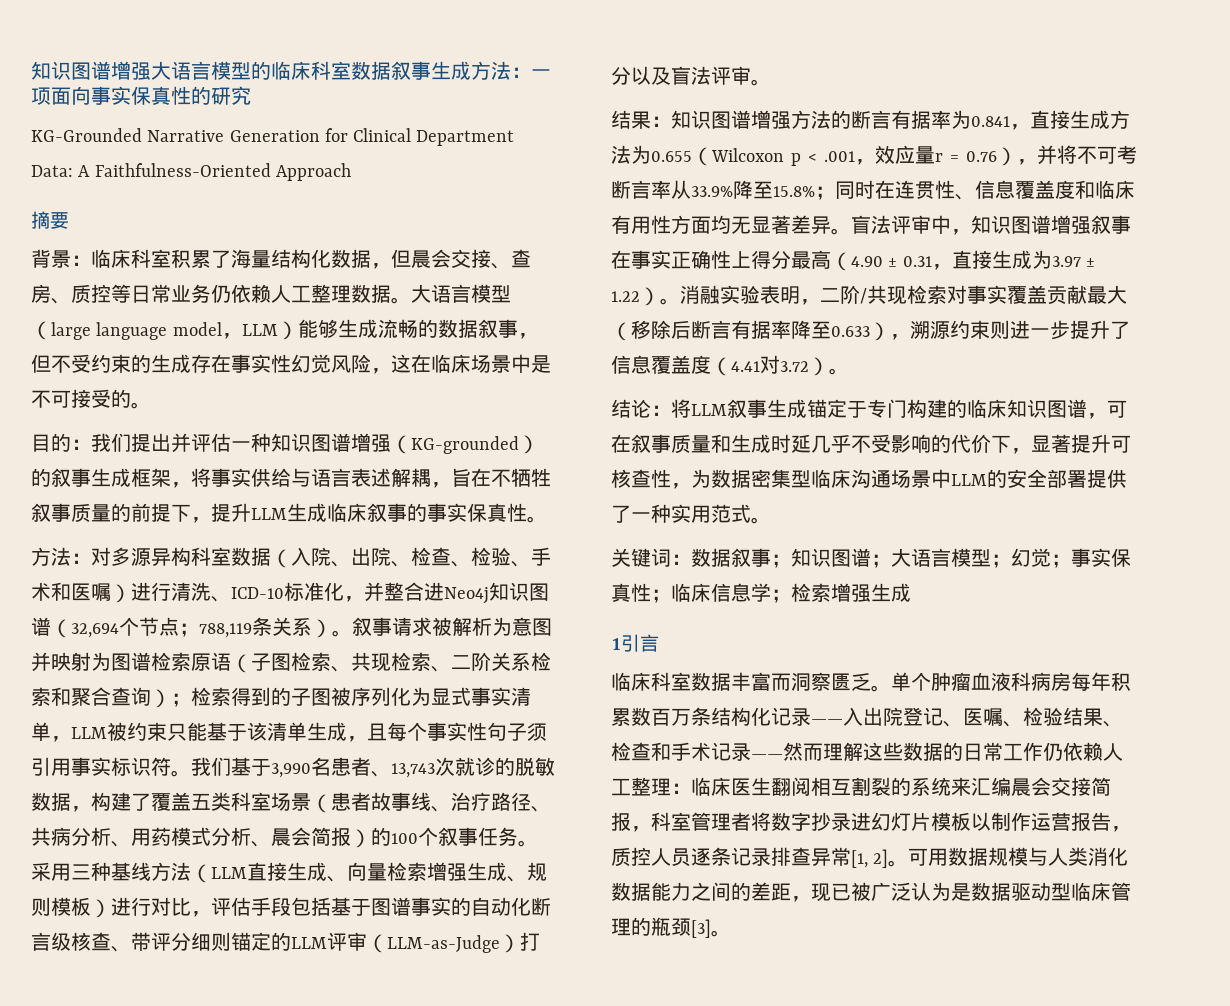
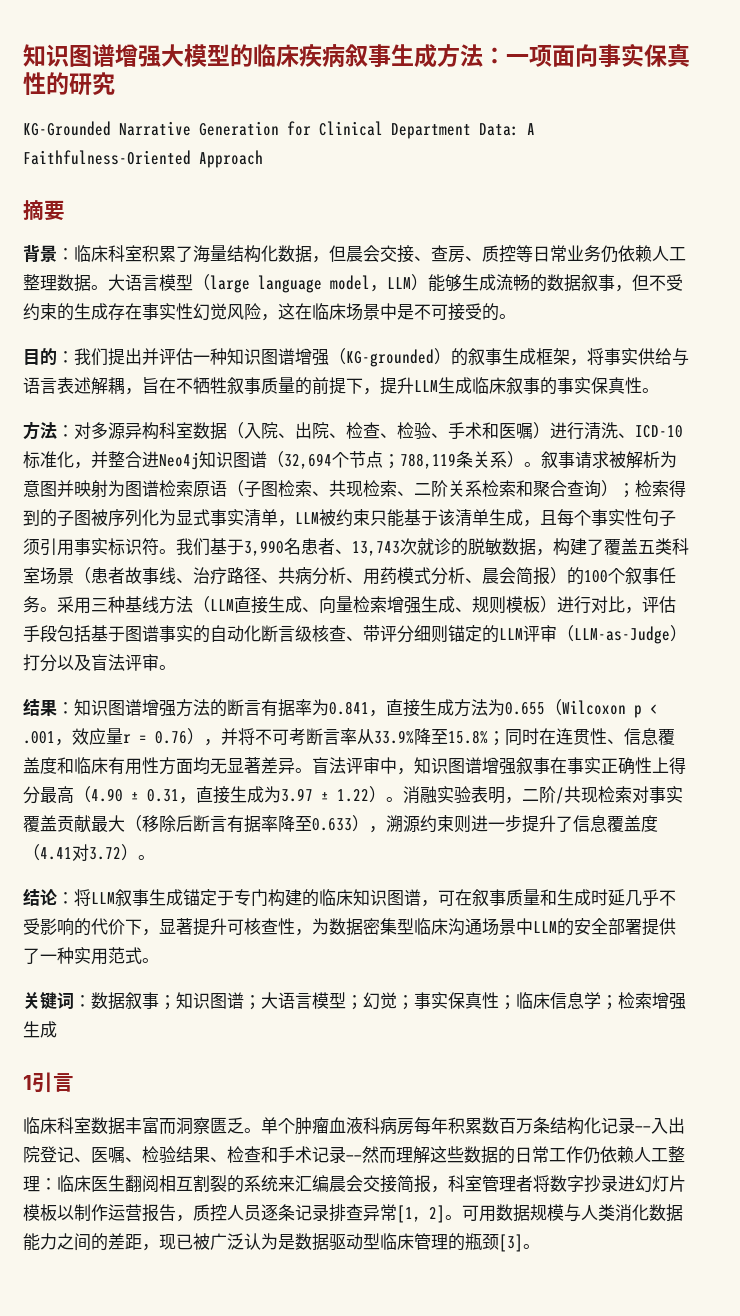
[171,61,211,80] 语言 -> (184, 55) none
[311,61,391,80] 科室数据 -> [299,44,345,68] 疾病

